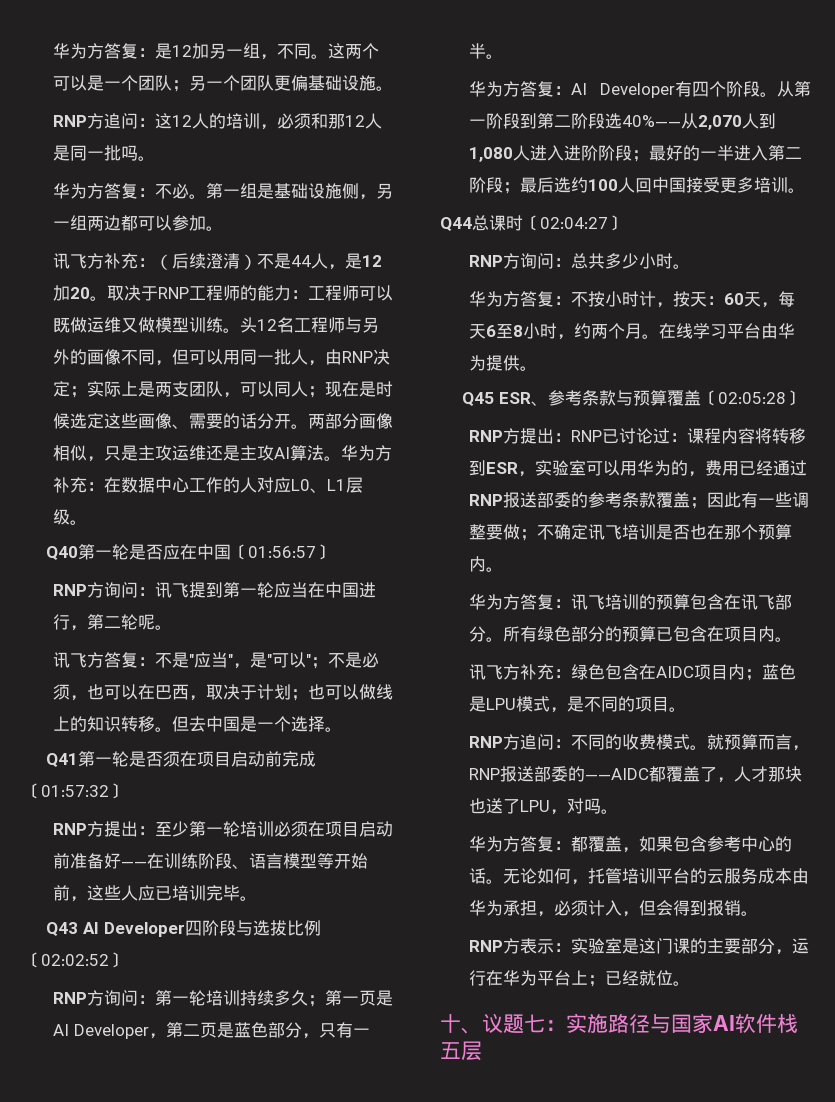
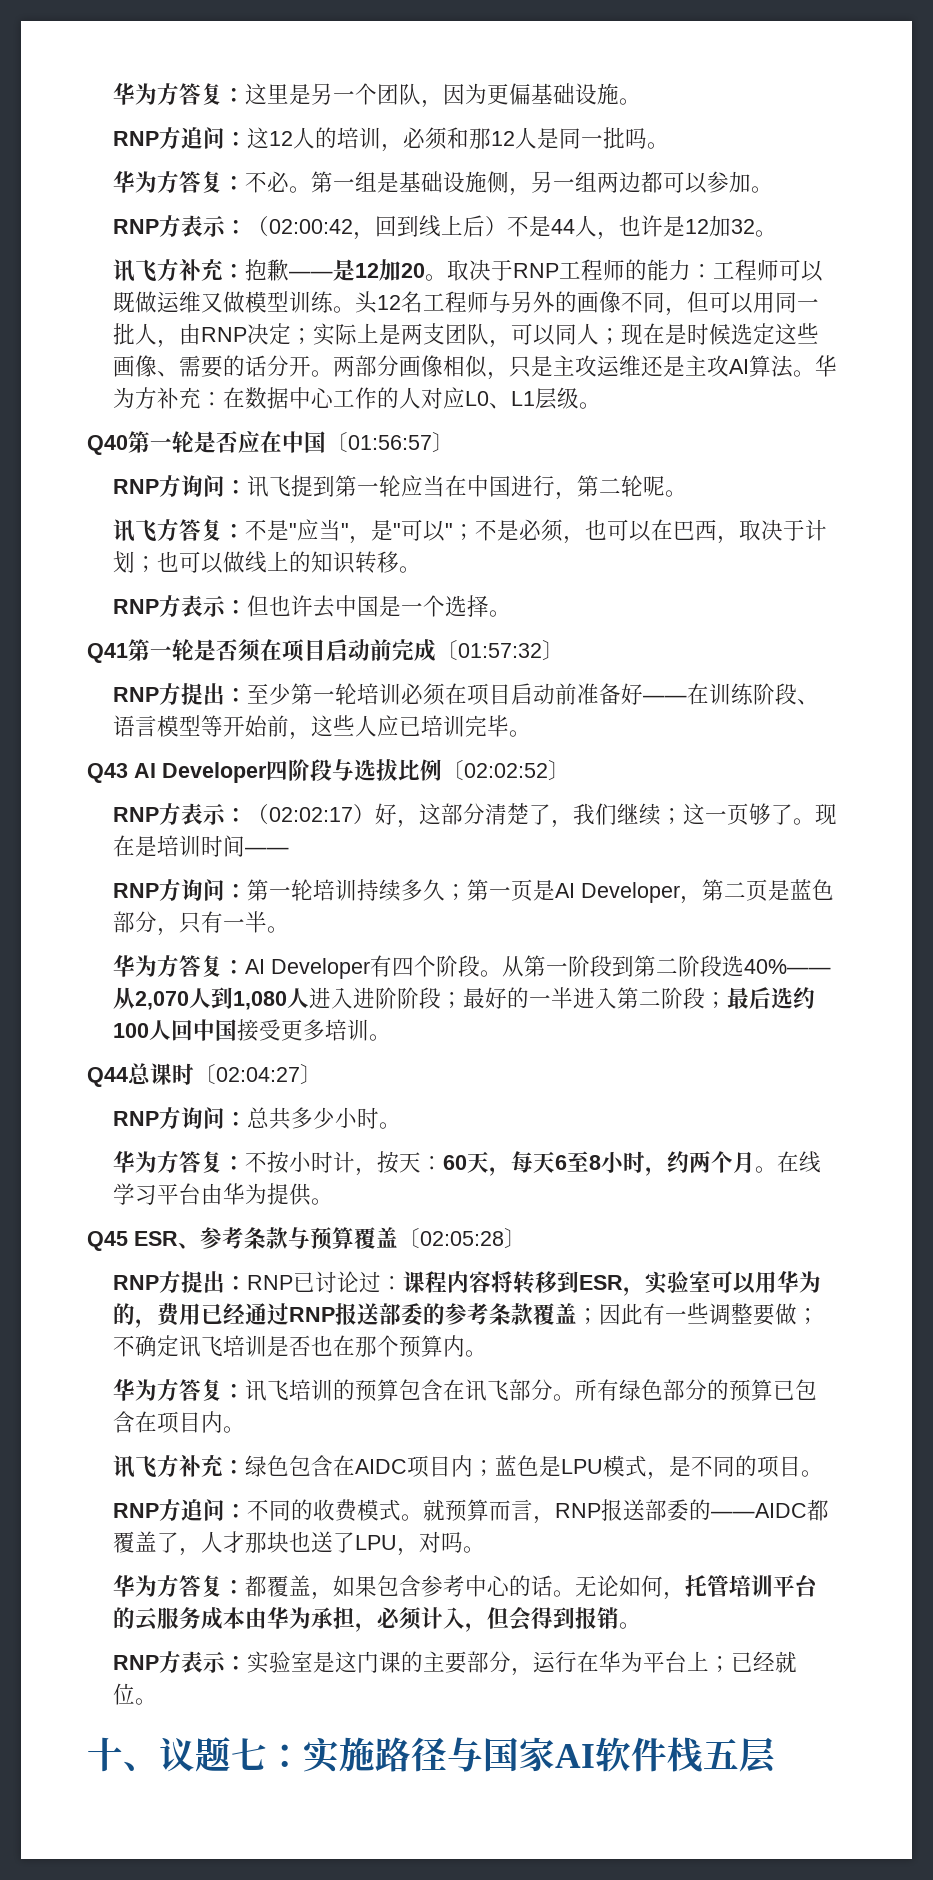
[53,43,380,60] [53,75,190,92] 华为方答复：是12加另一组，不同。这两个可以是一个团队； -> [113,83,312,105] 华为方答复：这里是
(275, 83) none -> [421,83,488,108] ，因为
[53,253,346,270] 讯飞方补充：（后续澄清）不是44人， -> [113,215,778,240] [113,259,334,282] RNP方表示：（02:00:42，回到线上后）不是44人，也许是12加32。 // 讯飞方补充：抱歉——
[172,716,190,732] 但 -> [113,595,314,617] // RNP方表示：但也许
(126, 960) none -> [113,803,838,828] [113,835,290,857] // RNP方表示：（02:02:17）好，这部分清楚了，我们继续；这一页够了。现在是培训时间——

